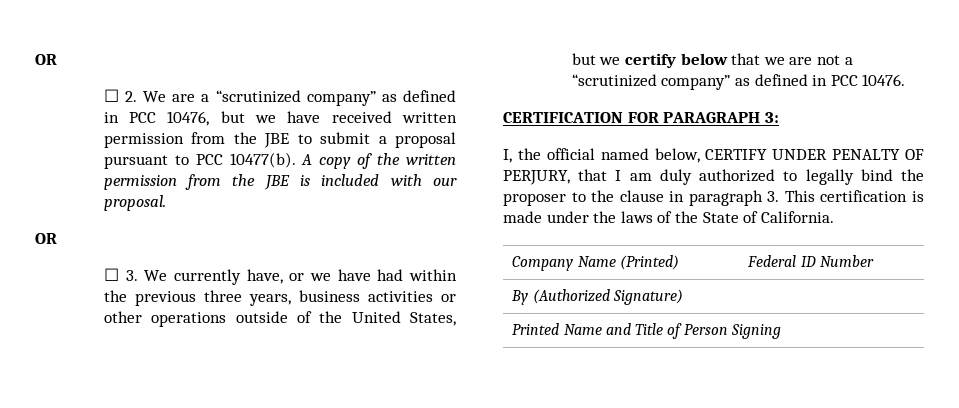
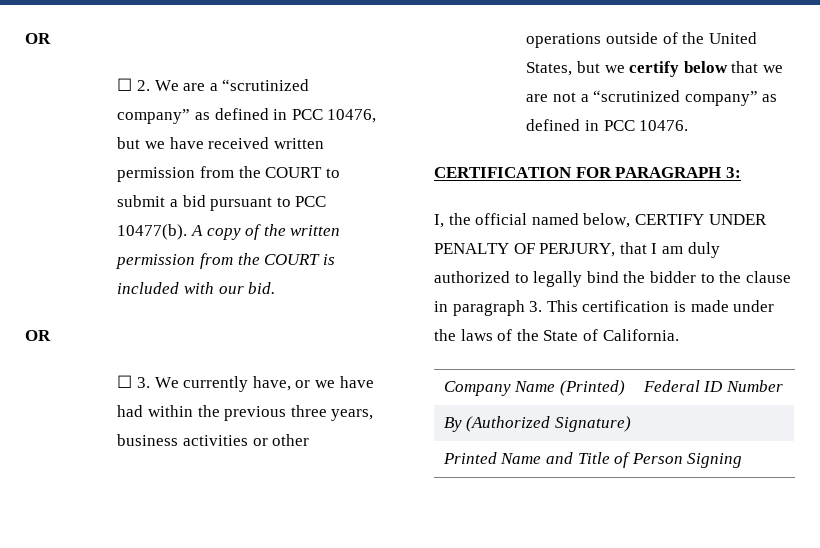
[264,133,290,148] JBE -> [265,167,323,178] COURT
[395,132,456,148] proposal -> [182,195,206,207] bid
[263,175,290,190] JBE -> [264,254,321,265] COURT
[103,195,166,211] proposal. -> [248,282,276,294] bid.
[503,193,566,206] proposer -> [649,271,696,283] bidder

